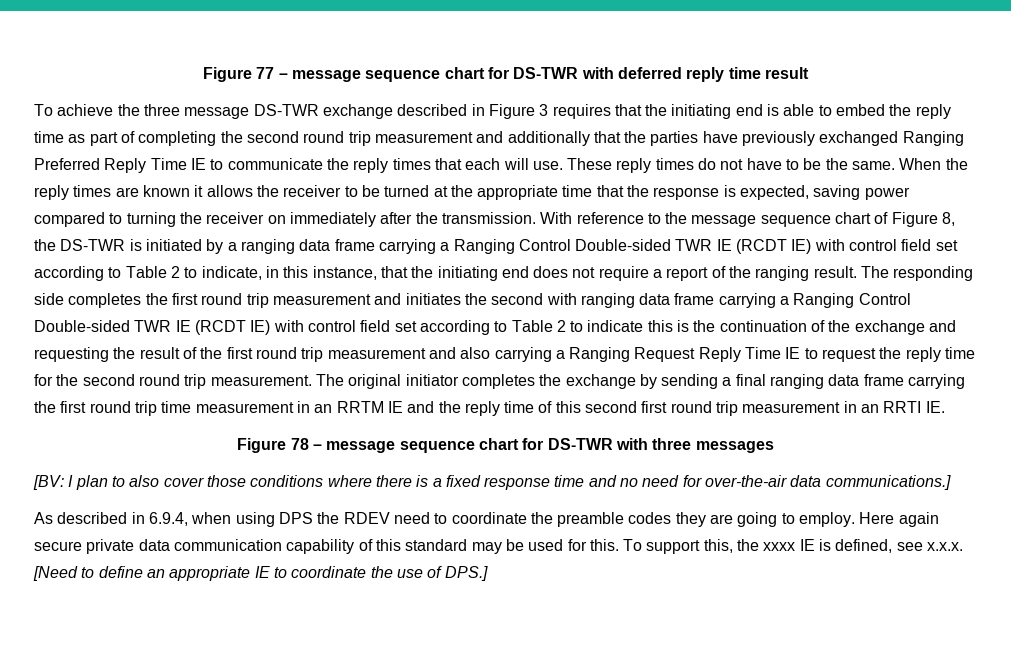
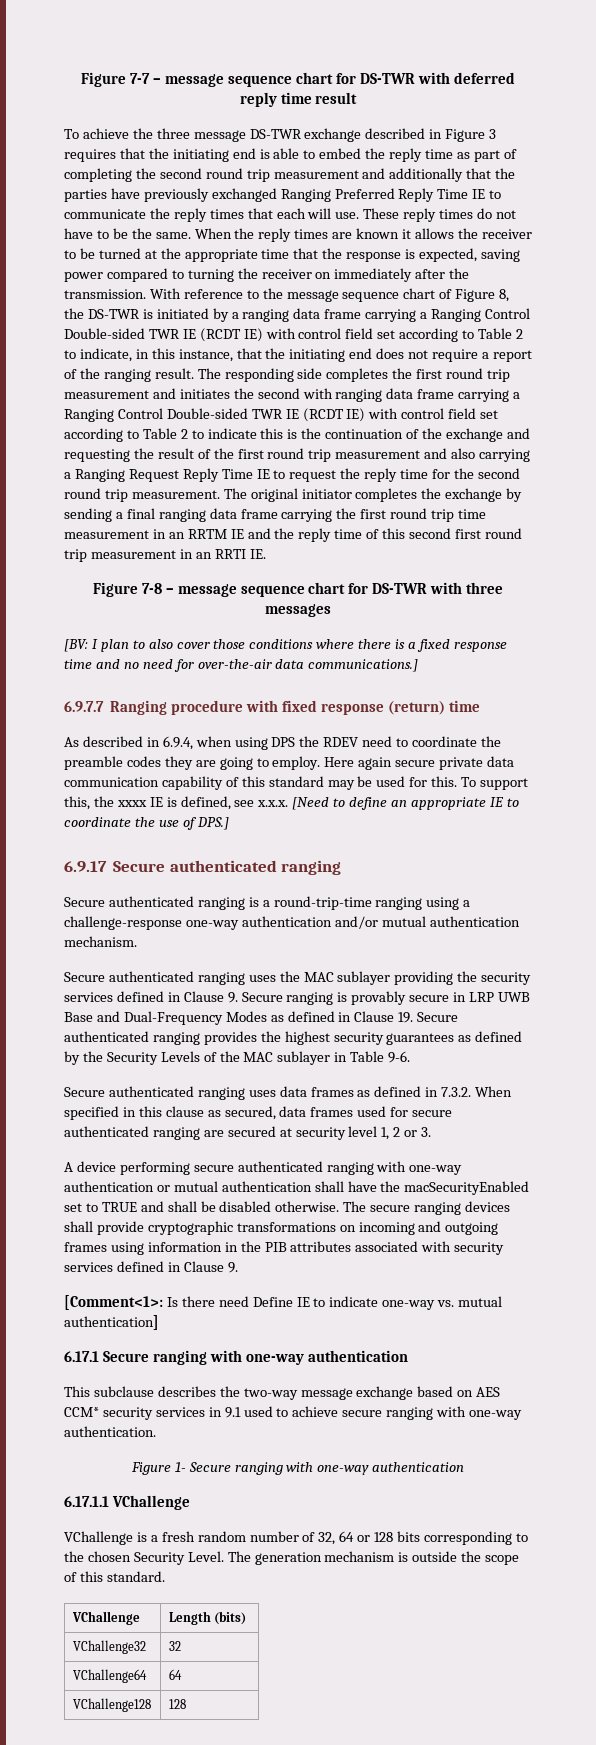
[203,67,275,82] Figure 77 -> [81,72,151,87] Figure 7-7
[290,438,309,450] 78 -> [141,583,162,594] 7-8
(951, 482) none -> [64,700,480,715] // 6.9.7.7 Ranging procedure with fixed response (return) time
(488, 573) none -> [64,860,342,875] [64,896,471,910] [64,916,520,930] [64,936,137,947] [64,971,532,985] [64,991,530,1005] [64,1011,459,1025] [64,1031,523,1045] [64,1051,411,1065] [64,1086,513,1100] [64,1106,453,1120] [64,1126,432,1140] [64,1161,463,1175] [64,1181,530,1195] [64,1201,511,1215] [64,1221,499,1235] [64,1241,505,1255] [64,1261,238,1273] [64,1295,503,1310] [64,1315,159,1330] [64,1350,408,1365] [64,1386,501,1400] [64,1406,523,1420] [64,1426,156,1437] [130,1462,465,1475] [64,1495,190,1510] [64,1531,528,1545] [64,1551,520,1565] [64,1571,165,1582] [71,1611,140,1625] [168,1611,247,1625] [72,1640,146,1654] [168,1641,181,1651] [72,1669,147,1683] [168,1669,182,1680] [72,1698,151,1712] [168,1699,186,1709] // 6.9.17 Secure authenticated ranging // Secure authenticated ranging is a round-trip-time ranging using a challenge-response one-way authentication and/or mutual authentication mechanism. // Secure authenticated ranging uses the MAC sublayer providing the security services defined in Clause 9. Secure ranging is provably secure in LRP UWB Base and Dual-Frequency Modes as defined in Clause 19. Secure authenticated ranging provides the highest security guarantees as defined by the Security Levels of the MAC sublayer in Table 9-6. // Secure authenticated ranging uses data frames as defined in 7.3.2. When specified in this clause as secured, data frames used for secure authenticated ranging are secured at security level 1, 2 or 3. // A device performing secure authenticated ranging with one-way authentication or mutual authentication shall have the macSecurityEnabled set to TRUE and shall be disabled otherwise. The secure ranging devices shall provide cryptographic transformations on incoming and outgoing frames using information in the PIB attributes associated with security services defined in Clause 9. // [Comment<1>: Is there need Define IE to indicate one-way vs. mutual authentication] // 6.17.1 Secure ranging with one-way authentication // This subclause describes the two-way message exchange based on AES CCM* security services in 9.1 used to achieve secure ranging with one-way authentication. // Figure 1- Secure ranging with one-way authentication // 6.17.1.1 VChallenge // VChallenge is a fresh random number of 32, 64 or 128 bits corresponding to the chosen Security Level. The generation mechanism is outside the scope of this standard. // VChallenge | Length (bits) // VChallenge32 | 32 // VChallenge64 | 64 // VChallenge128 | 128

